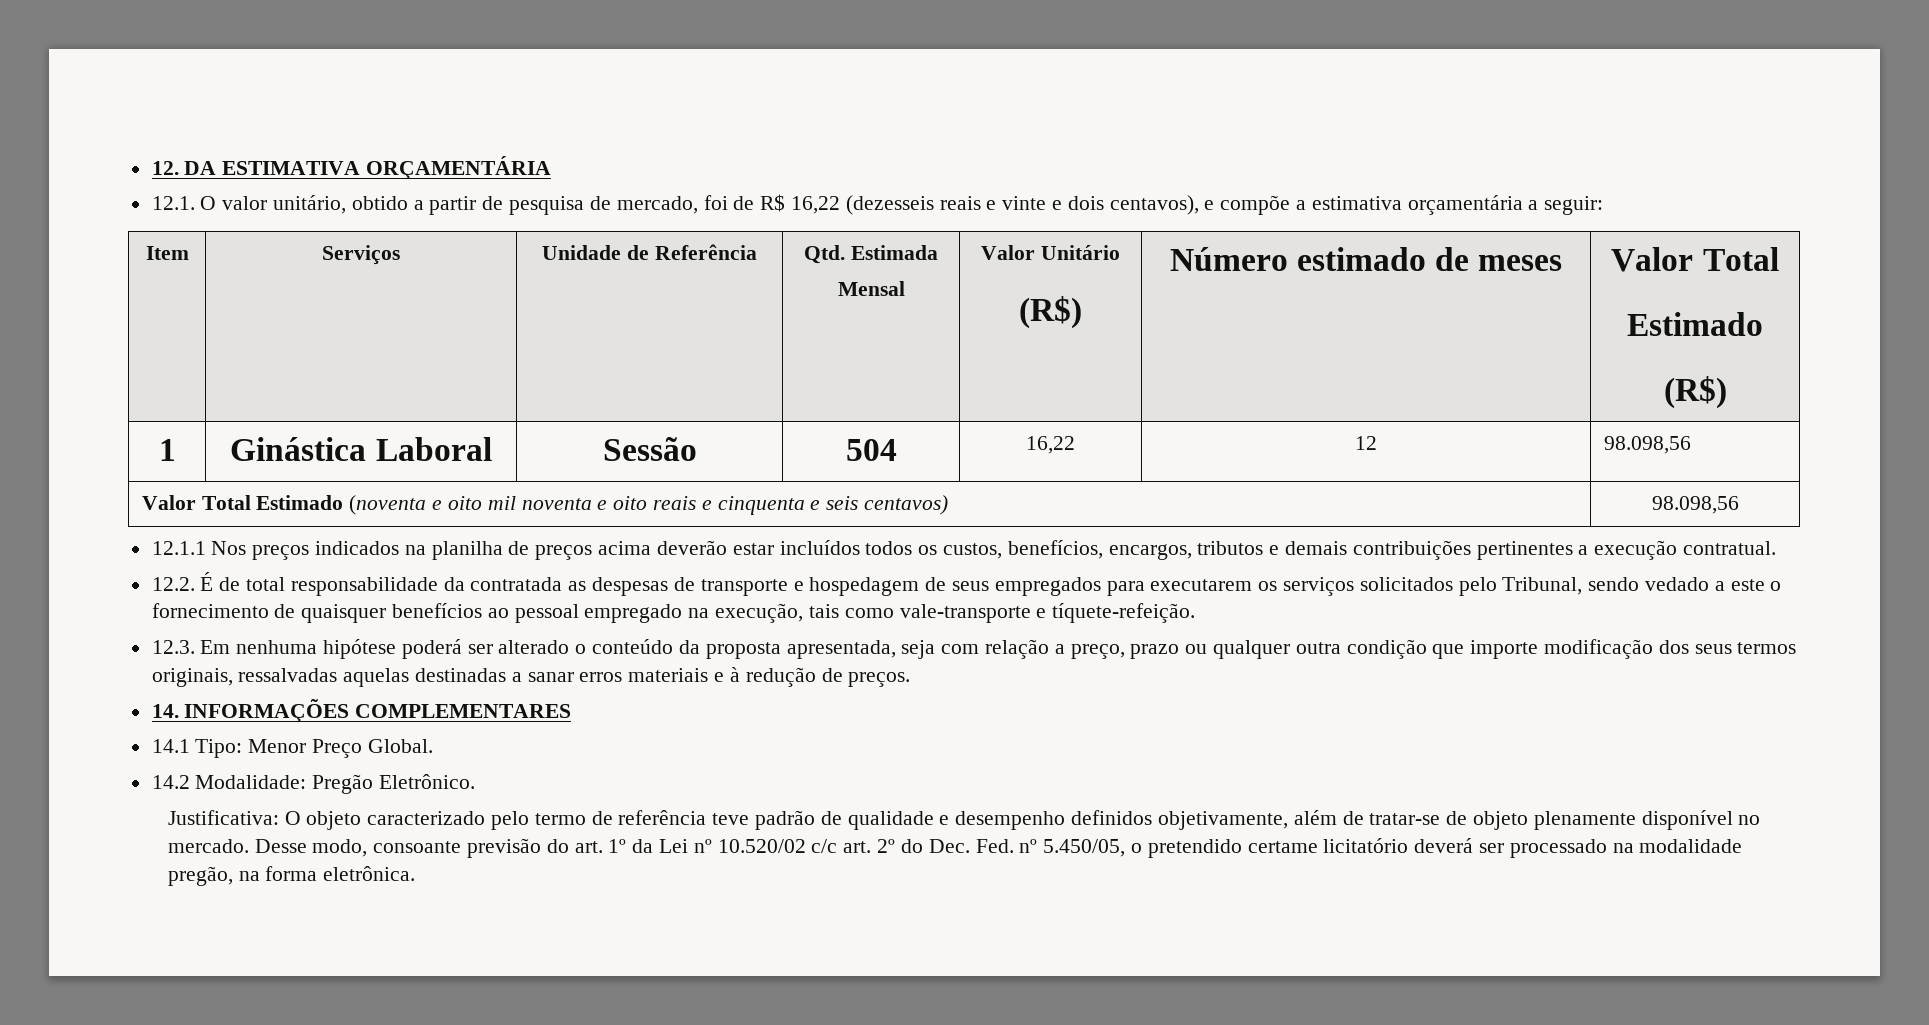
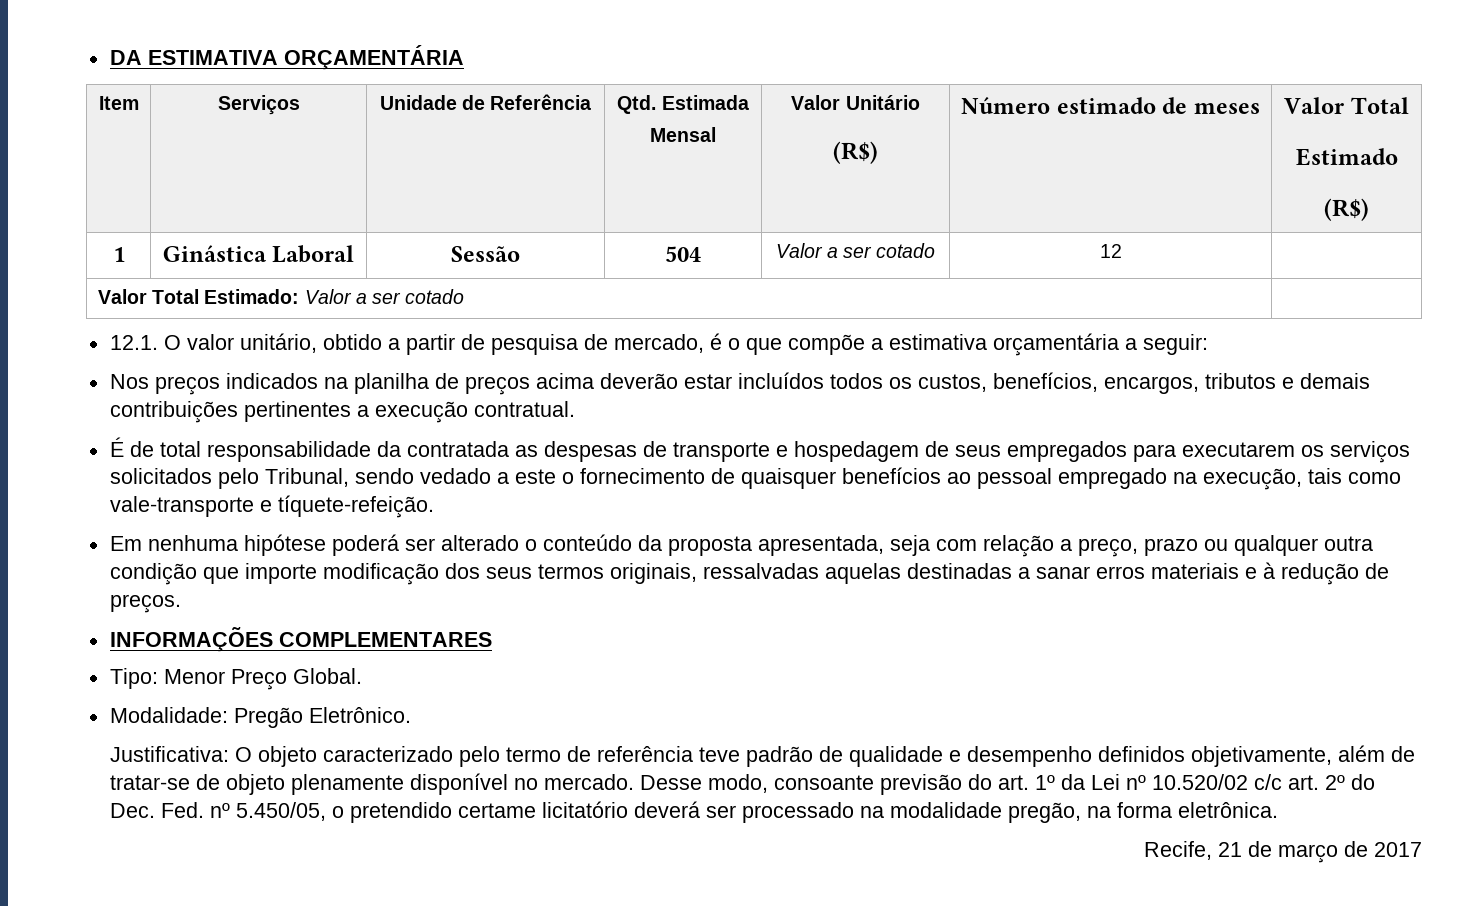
[151,161,179,175] 12. -> (109, 57) none
[151,194,1604,215] // 12.1. O valor unitário, obtido a partir de pesquisa de mercado, foi de R$ 16,22 (dezesseis reais e vinte e dois centavos), e compõe a estimativa orçamentária a seguir: -> (464, 57) none
[1026,436,1075,454] 16,22 -> [775,243,936,258] Valor a ser cotado
[1603,436,1691,454] [141,495,948,515] [1651,496,1739,514] [151,541,206,555] 98.098,56 // Valor Total Estimado (noventa e oito mil noventa e oito reais e cinquenta e seis centavos) | 98.098,56 // 12.1.1 -> [97,289,465,304] [109,333,1208,356] // Valor Total Estimado: Valor a ser cotado | // 12.1. O valor unitário, obtido a partir de pesquisa de mercado, é o que compõe a estimativa orçamentária a seguir: //
[151,577,195,591] 12.2. -> (575, 409) none
[151,640,195,654] 12.3. -> (434, 506) none
[151,704,179,718] 14. -> (181, 603) none
[151,739,190,753] 14.1 -> (492, 639) none
[151,775,190,789] 14.2 -> (362, 676) none
(416, 873) none -> [1144,841,1422,863] // Recife, 21 de março de 2017

